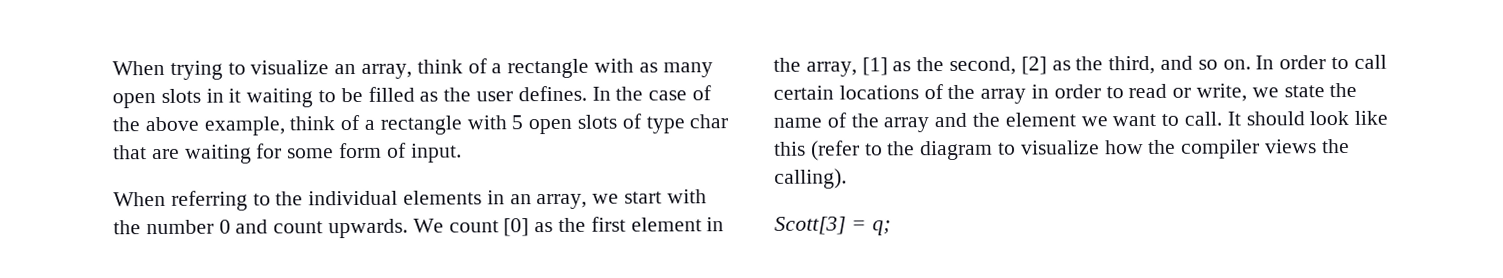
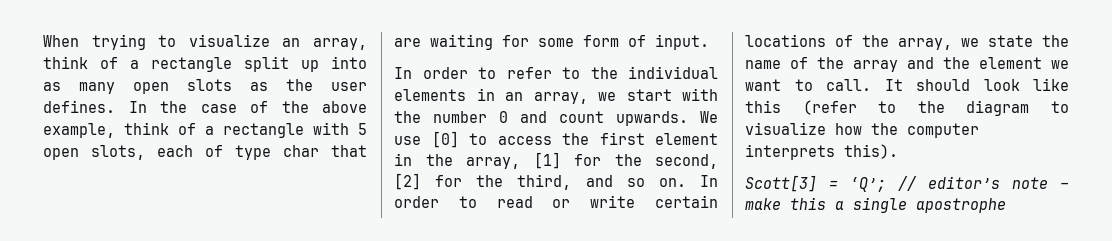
[594,58,635,73] with -> [244,56,367,72] split up into
[205,86,415,108] in it waiting to be filled -> (232, 85) none
[577,114,618,129] slots -> [91,145,193,160] slots, each
[113,190,248,211] When referring -> [394,67,552,79] In order to refer
[448,218,554,237] count [0] as -> [394,131,552,148] use [0] to access
[892,61,912,72] as -> [574,154,601,166] for
[1051,60,1071,71] as -> [435,175,463,187] for
[1353,54,1387,69] call -> [496,195,636,208] read or write
[980,83,1248,104] array in order to read or write, -> [898,38,952,50] array,
[1181,138,1350,159] [774,168,847,189] [774,216,891,236] compiler views the calling). // Scott[3] = q; -> [907,123,979,138] [745,144,898,160] [745,175,1069,192] [745,197,1006,213] computer interprets this). // Scott[3] = ‘Q’; // editor’s note – make this a single apostrophe

